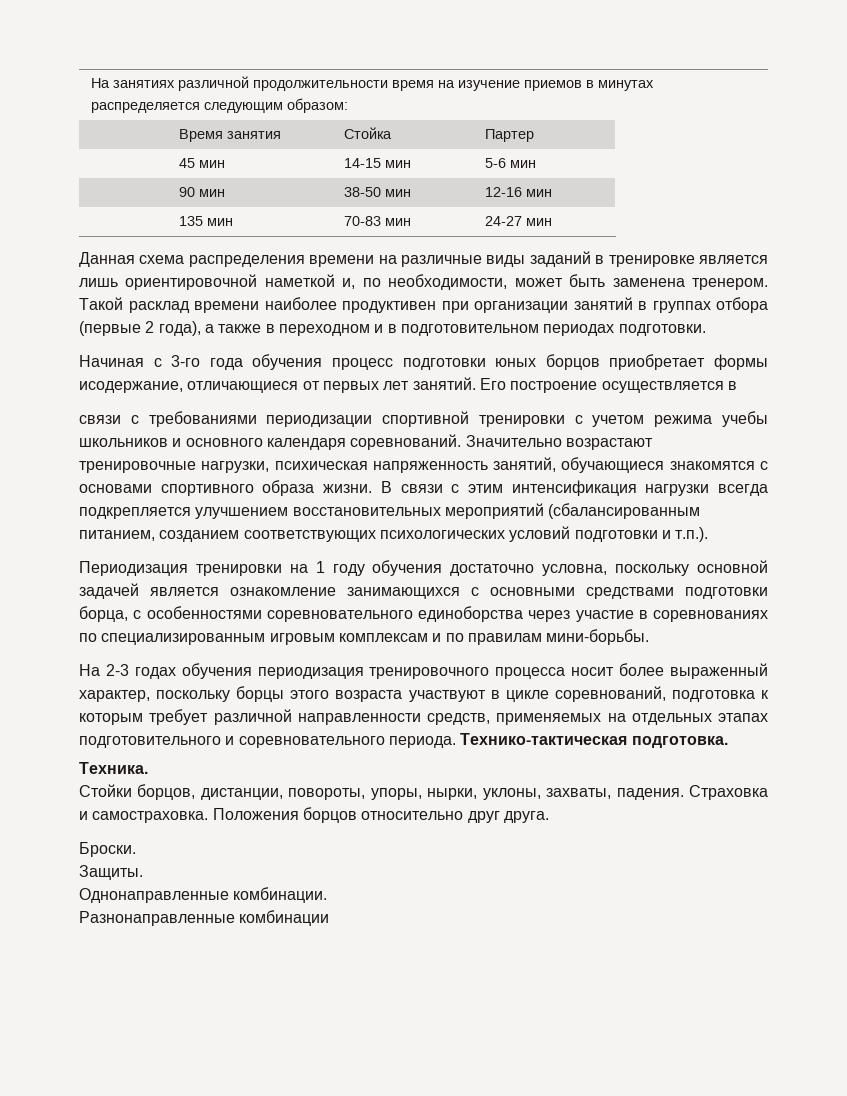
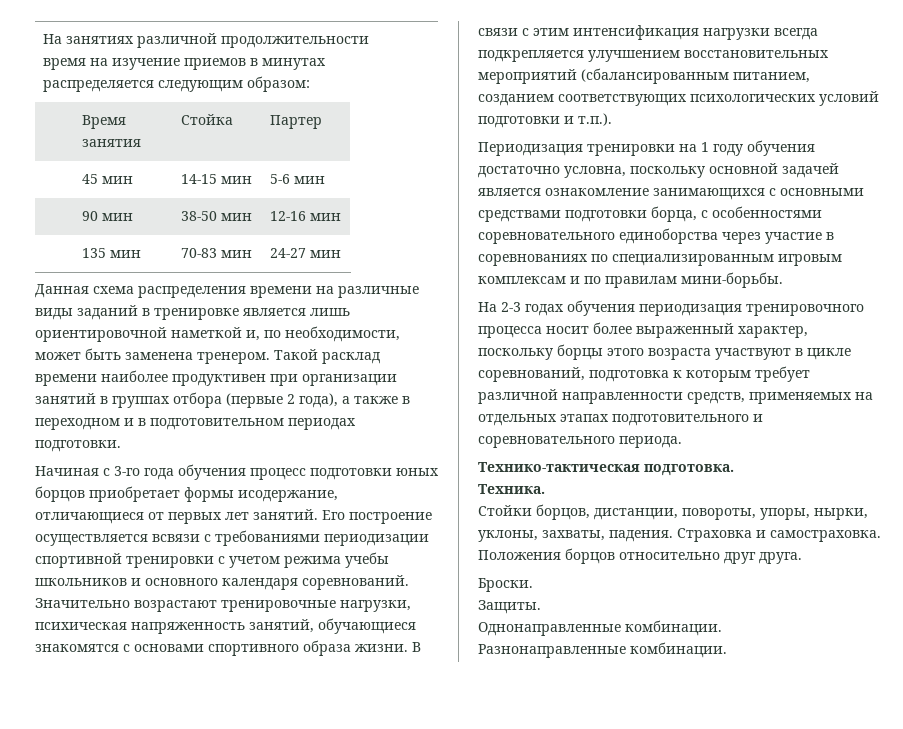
[727,381,737,390] [79,415,121,424] в // связи -> [152,534,200,542] всвязи
(456, 742) none -> (682, 442) //
[239,910,330,926] комбинации -> [630,642,727,658] комбинации.

